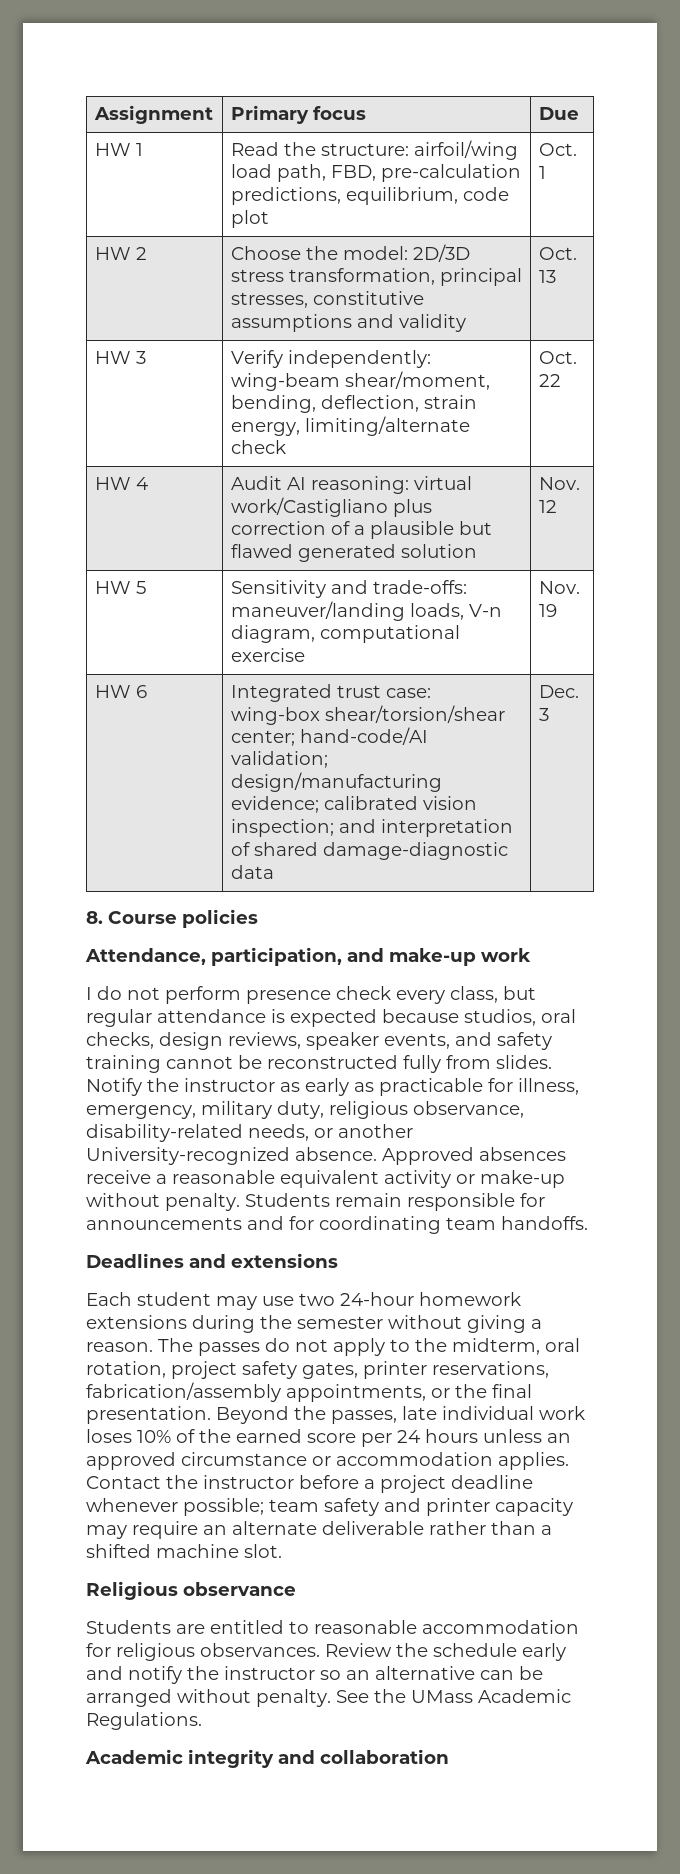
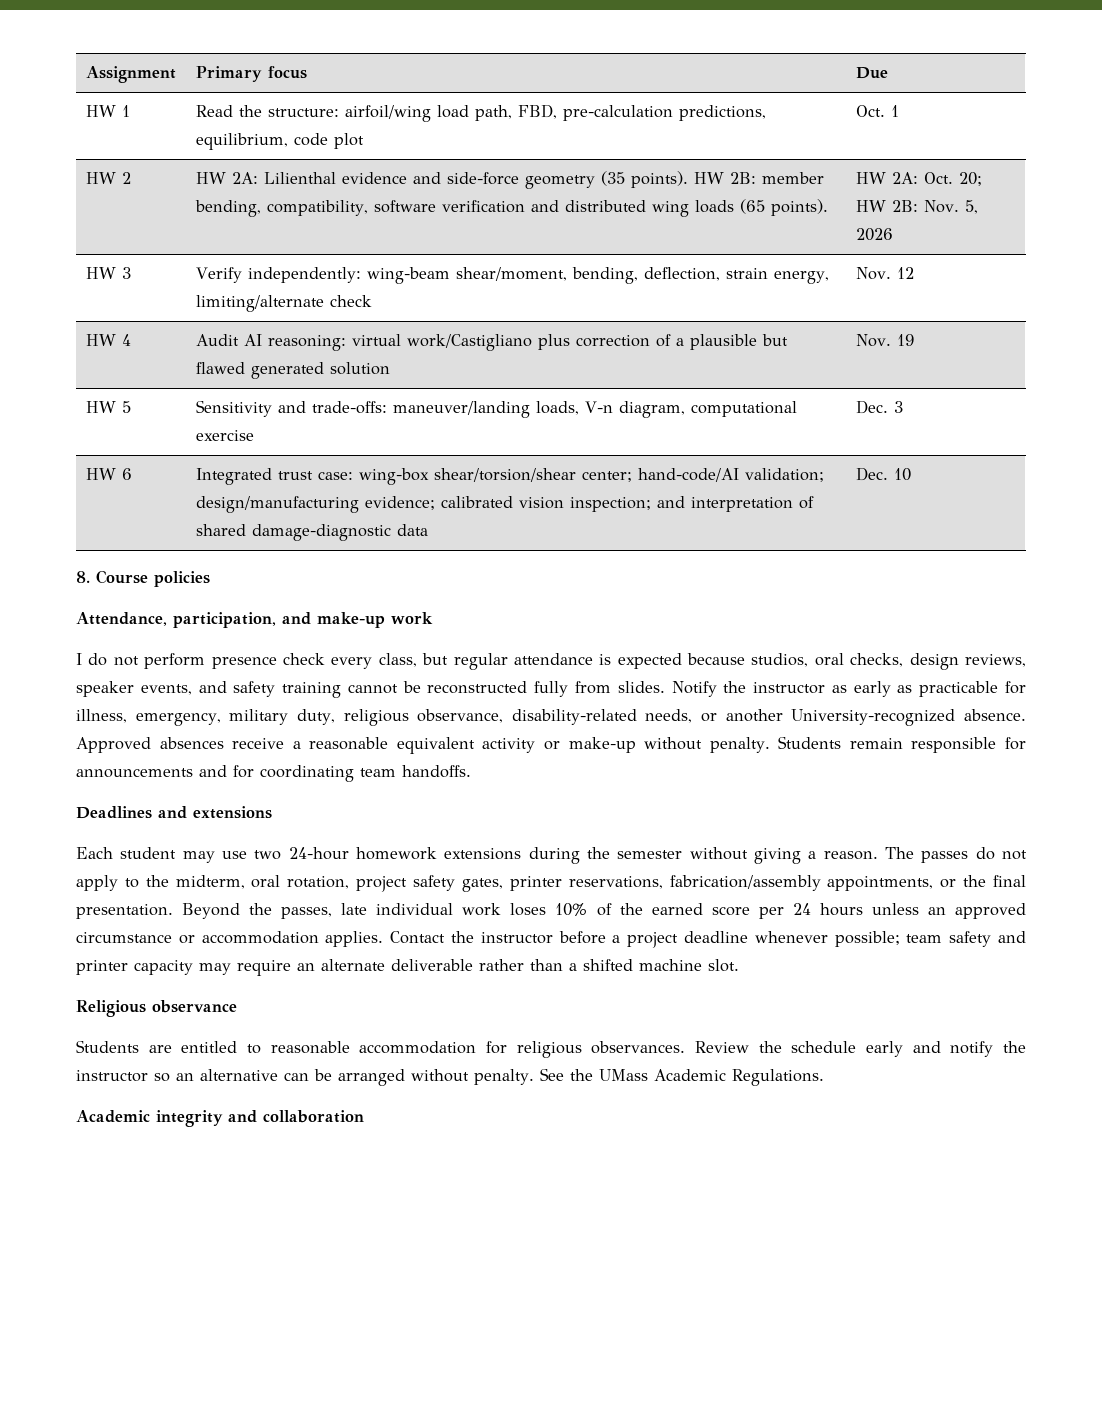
[230,244,470,262] [230,268,522,286] [230,291,424,308] [230,314,466,332] [538,247,577,260] [538,270,556,283] Choose the model: 2D/3D stress transformation, principal stresses, constitutive assumptions and validity | Oct. 13 -> [195,171,824,189] [194,199,828,217] [855,172,982,186] [855,200,978,214] [855,228,893,241] HW 2A: Lilienthal evidence and side-force geometry (35 points). HW 2B: member bending, compatibility, software verification and distributed wing loads (65 points). | HW 2A: Oct. 20; HW 2B: Nov. 5, 2026
[538,351,577,364] [538,374,561,387] Oct. 22 -> [855,267,914,280] Nov. 12
[538,500,557,513] 12 -> [896,334,914,346] 19
[538,581,580,594] [538,604,557,617] Nov. 19 -> [855,400,903,414] Dec. 3
[538,708,549,721] 3 -> [893,468,911,481] 10

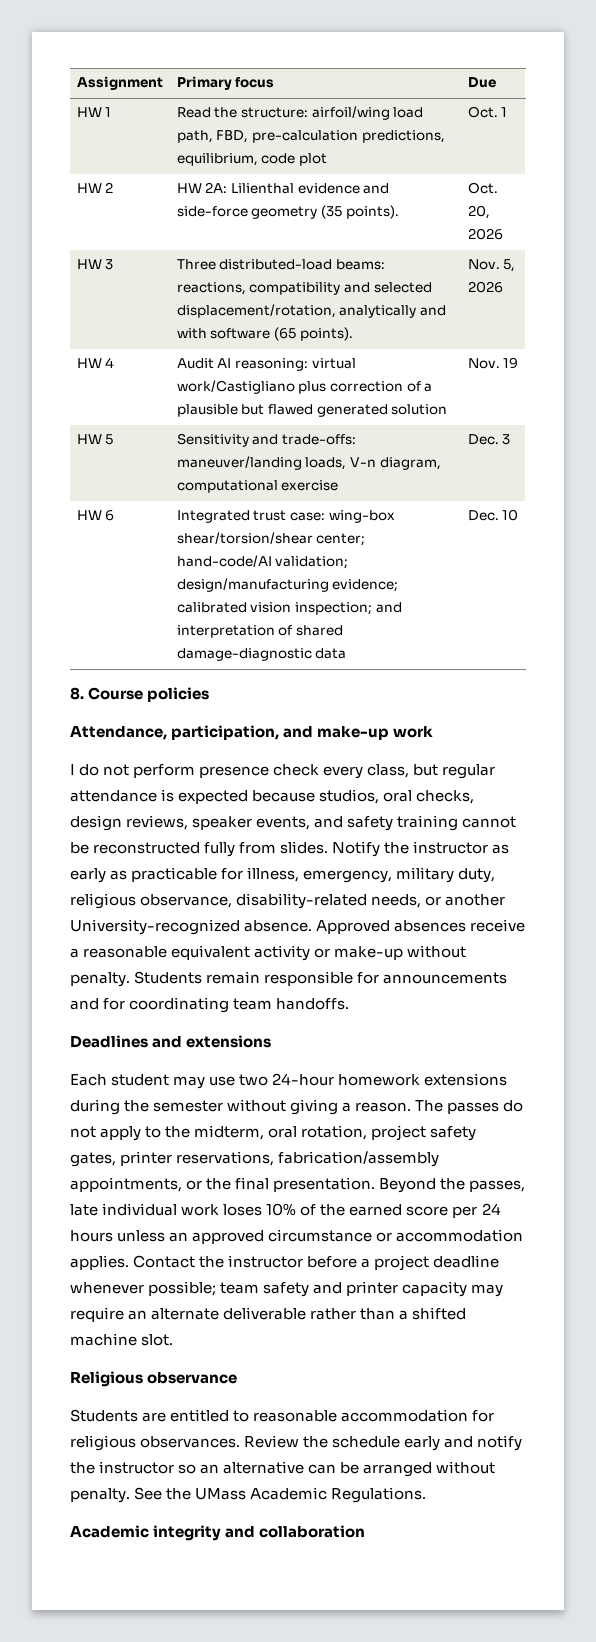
[693,172,824,184] [194,199,828,217] [855,172,982,186] [855,200,978,214] [855,228,893,241] [85,267,131,279] [195,267,829,284] [195,295,372,312] [855,267,914,280] HW 2B: member bending, compatibility, software verification and distributed wing loads (65 points). | HW 2A: Oct. 20; HW 2B: Nov. 5, 2026 // HW 3 | Verify independently: wing-beam shear/moment, bending, deflection, strain energy, limiting/alternate check | Nov. 12 -> [467,182,498,194] [467,205,490,219] [467,228,503,240] [76,259,114,270] [176,259,385,270] [176,282,432,295] [176,304,446,318] [176,327,353,341] [467,259,516,272] [467,281,503,293] | Oct. 20, 2026 // HW 3 | Three distributed-load beams: reactions, compatibility and selected displacement/rotation, analytically and with software (65 points). | Nov. 5, 2026

